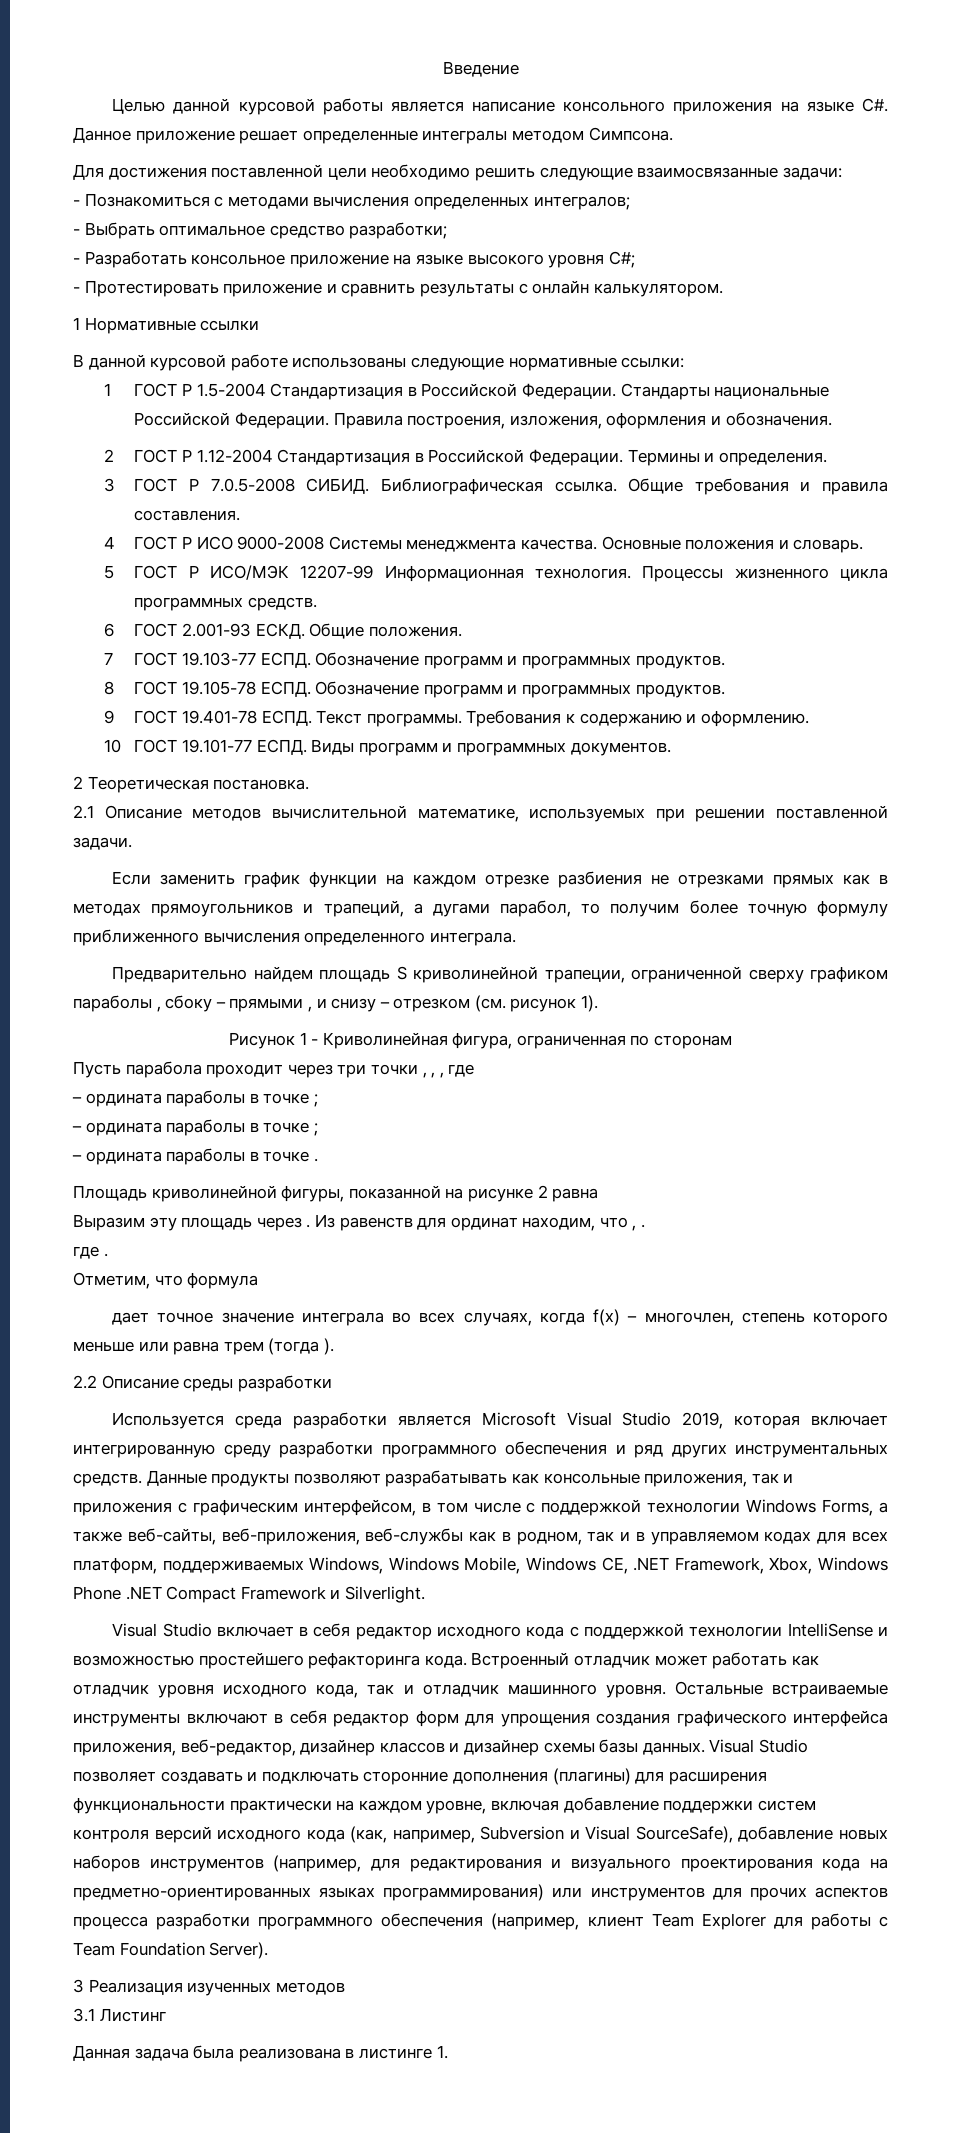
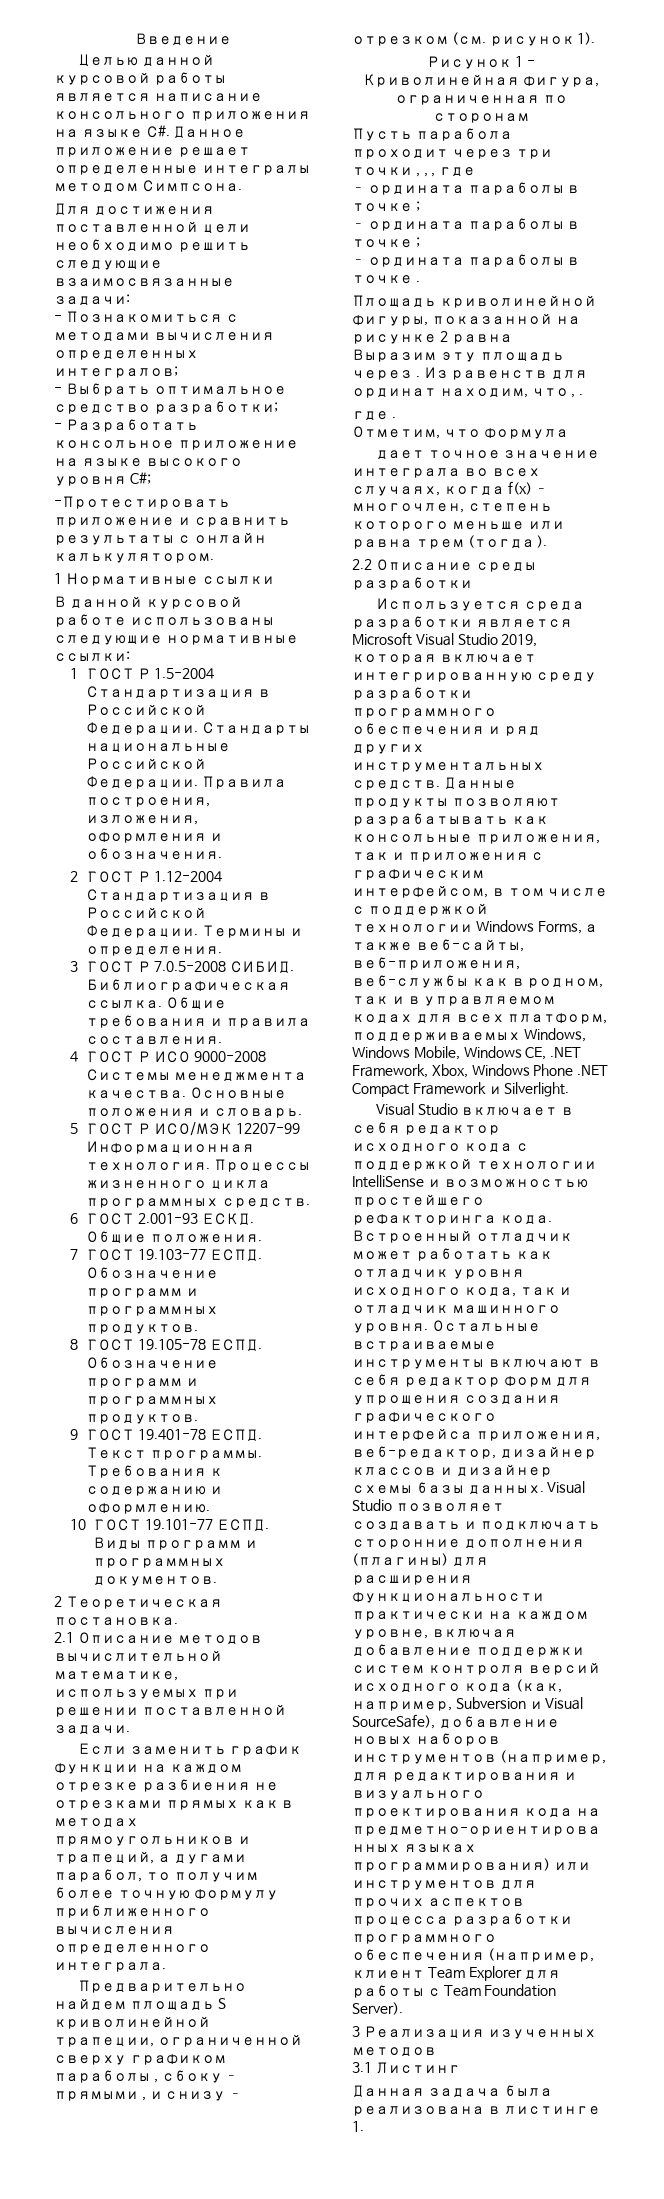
[73,280,219,297] - Протестировать -> [54,496,230,509] -Протестировать

